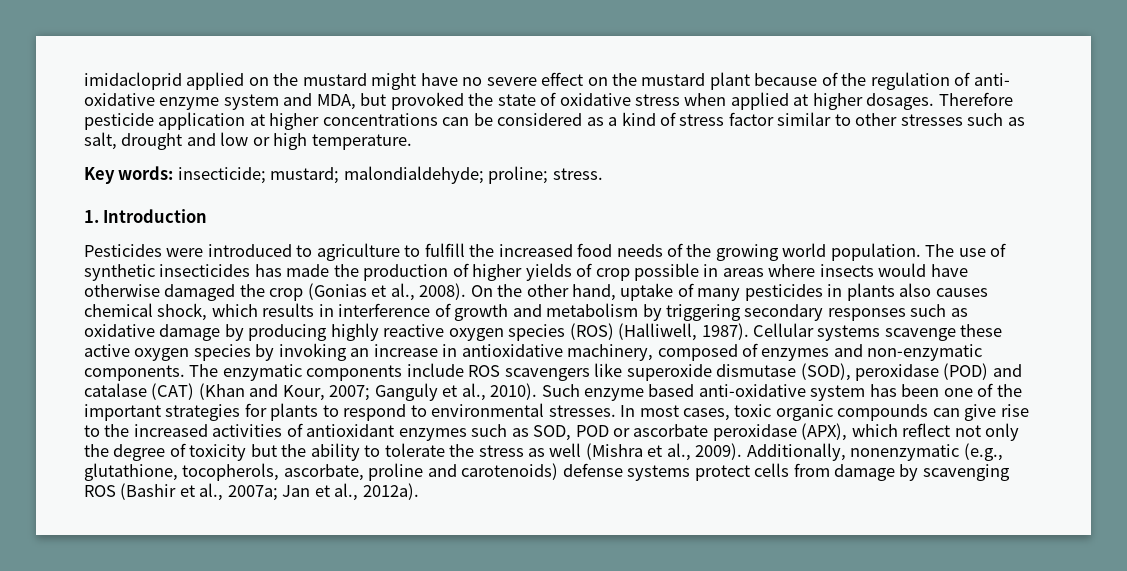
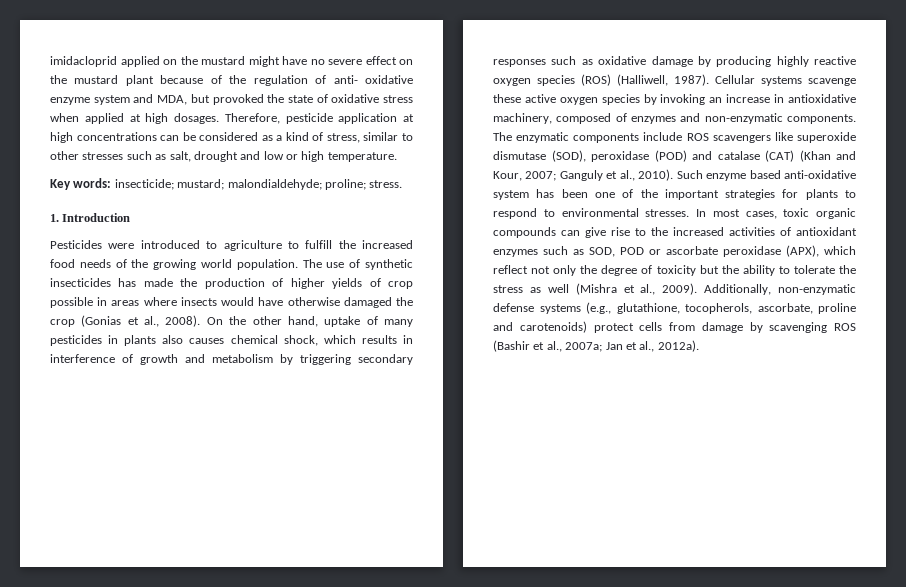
[812,92,1013,110] higher dosages. Therefore -> [145,113,280,124] high dosages. Therefore,
[269,113,320,130] higher -> [50,132,73,143] high
[679,112,774,126] stress factor -> [326,133,360,143] stress,
[850,444,960,461] nonenzymatic -> [778,284,856,295] [493,303,581,314] non-enzymatic defense systems
[562,463,691,481] defense systems -> (587, 327) none

